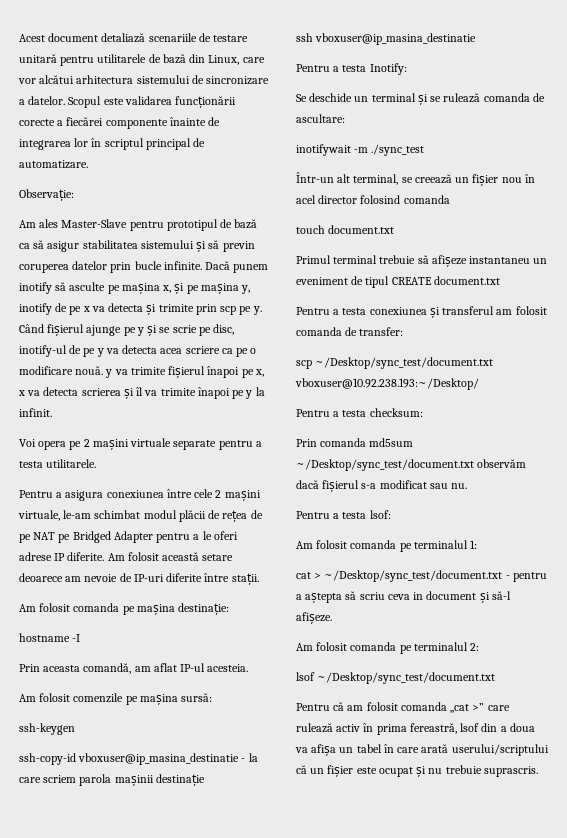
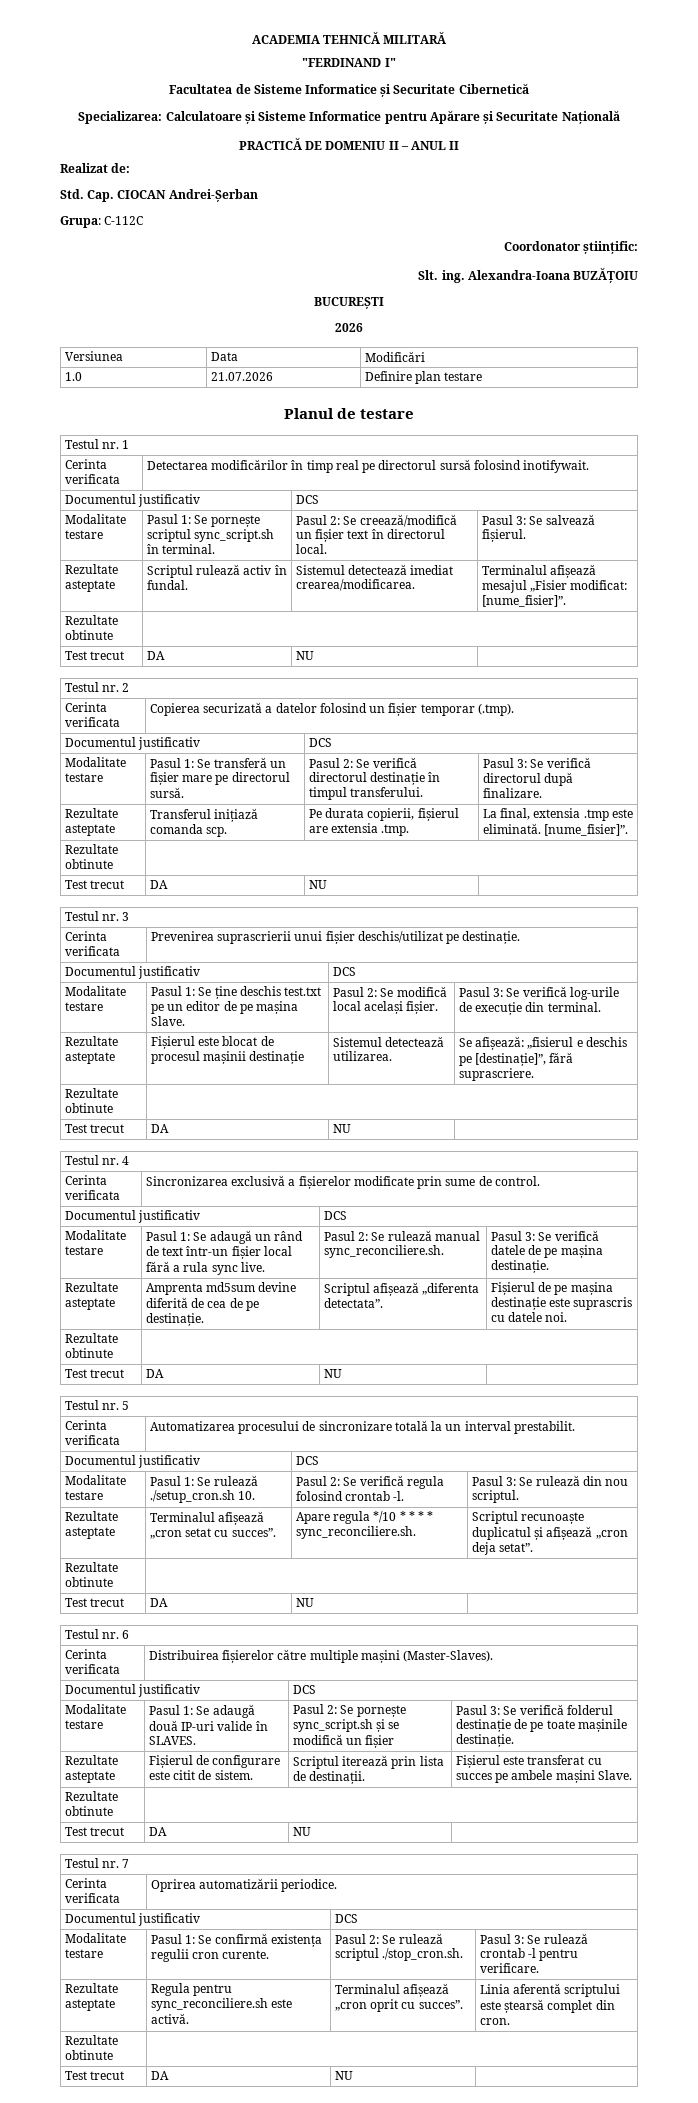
[19,33,249,43] [19,54,265,66] [18,75,270,85] [19,96,237,108] [19,117,221,129] [19,138,206,150] [19,160,88,169] [19,189,74,201] [19,219,258,231] [19,240,255,252] [19,261,269,273] [19,282,251,294] [19,303,262,315] [19,324,235,336] [19,345,257,357] [19,366,264,378] [18,387,265,399] [19,408,52,417] [19,438,262,450] [19,459,97,468] [19,489,261,501] [18,510,263,522] [19,531,238,543] [19,552,234,561] [19,573,259,585] [19,603,230,615] [19,633,81,642] [19,663,249,674] [19,693,213,705] [19,723,75,735] [19,753,258,765] [19,774,205,786] [296,33,477,45] [296,63,407,75] [296,93,545,105] [296,114,345,123] [296,144,425,156] [296,172,535,186] [296,195,450,204] [296,225,395,234] [296,255,548,267] [296,276,500,288] [296,306,547,318] [296,327,404,336] [296,357,494,369] [295,378,479,390] [296,408,423,417] [296,438,414,447] [296,459,527,471] [296,480,468,492] [296,510,391,519] [296,540,478,552] [296,570,547,582] [296,591,511,603] [296,612,332,624] [296,642,480,654] [296,672,496,684] [296,702,510,713] [296,723,535,735] [295,744,549,756] [296,765,538,777] Acest document detaliază scenariile de testare unitară pentru utilitarele de bază din Linux, care vor alcătui arhitectura sistemului de sincronizare a datelor. Scopul este validarea funcționării corecte a fiecărei componente înainte de integrarea lor în scriptul principal de automatizare. // Observație: // Am ales Master-Slave pentru prototipul de bază ca să asigur stabilitatea sistemului și să previn coruperea datelor prin bucle infinite. Dacă punem inotify să asculte pe mașina x, și pe mașina y, inotify de pe x va detecta și trimite prin scp pe y. Când fișierul ajunge pe y și se scrie pe disc, inotify-ul de pe y va detecta acea scriere ca pe o modificare nouă. y va trimite fișierul înapoi pe x, x va detecta scrierea și îl va trimite înapoi pe y la infinit. // Voi opera pe 2 mașini virtuale separate pentru a testa utilitarele. // Pentru a asigura conexiunea între cele 2 mașini virtuale, le-am schimbat modul plăcii de rețea de pe NAT pe Bridged Adapter pentru a le oferi adrese IP diferite. Am folosit această setare deoarece am nevoie de IP-uri diferite între stații. // Am folosit comanda pe mașina destinație: // hostname -I // Prin aceasta comandă, am aflat IP-ul acesteia. // Am folosit comenzile pe mașina sursă: // ssh-keygen // ssh-copy-id vboxuser@ip_masina_destinatie - la care scriem parola mașinii destinație // ssh vboxuser@ip_masina_destinatie // Pentru a testa Inotify: // Se deschide un terminal și se rulează comanda de ascultare: // inotifywait -m ./sync_test // Într-un alt terminal, se creează un fișier nou în acel director folosind comanda // touch document.txt // Primul terminal trebuie să afișeze instantaneu un eveniment de tipul CREATE document.txt // Pentru a testa conexiunea și transferul am folosit comanda de transfer: // scp ~/Desktop/sync_test/document.txt vboxuser@10.92.238.193:~/Desktop/ // Pentru a testa checksum: // Prin comanda md5sum ~/Desktop/sync_test/document.txt observăm dacă fișierul s-a modificat sau nu. // Pentru a testa lsof: // Am folosit comanda pe terminalul 1: // cat > ~/Desktop/sync_test/document.txt - pentru a aștepta să scriu ceva in document și să-l afișeze. // Am folosit comanda pe terminalul 2: // lsof ~/Desktop/sync_test/document.txt // Pentru că am folosit comanda „cat >” care rulează activ în prima fereastră, lsof din a doua va afișa un tabel în care arată userului/scriptului că un fișier este ocupat și nu trebuie suprascris. -> [251,31,448,44] [302,58,396,67] [169,83,529,97] [78,110,620,124] [238,137,460,150] [60,163,131,173] [60,189,258,202] [60,216,144,228] [503,241,638,254] [418,267,638,283] [314,297,384,309] [335,323,363,332] [64,351,123,361] [210,352,238,361] [364,351,425,362] [64,372,82,381] [210,372,273,381] [364,371,483,384] [283,408,415,419] [64,439,130,449] [64,459,107,469] [64,474,120,484] [146,459,590,473] [64,494,201,507] [295,495,319,504] [64,514,126,524] [64,530,103,539] [146,514,260,527] [146,529,275,542] [146,544,216,554] [295,514,457,527] [295,529,445,542] [295,544,327,554] [481,514,595,525] [481,529,526,542] [64,564,118,574] [64,580,115,592] [146,564,287,578] [146,580,188,590] [295,564,454,575] [295,579,415,591] [481,564,597,578] [481,580,628,593] [481,595,566,607] [64,615,118,625] [64,630,113,640] [64,651,125,660] [146,651,165,660] [295,651,314,660] [64,682,130,692] [64,702,107,712] [64,717,120,727] [149,702,514,716] [64,737,201,750] [308,738,332,747] [64,757,126,767] [64,773,103,782] [149,757,286,768] [149,772,290,785] [149,787,184,798] [308,757,417,768] [308,772,441,785] [308,787,424,800] [482,757,591,768] [482,772,574,786] [482,788,542,798] [64,808,118,818] [64,824,115,836] [149,808,259,822] [149,824,228,837] [308,808,459,821] [308,823,410,836] [482,808,633,821] [482,823,629,836] [64,844,118,854] [64,859,113,869] [64,880,125,889] [149,880,168,889] [308,880,327,889] [64,911,130,921] [64,931,107,941] [64,946,120,956] [150,931,521,944] [64,966,201,979] [332,967,356,976] [64,986,126,996] [64,1002,103,1011] [150,986,322,999] [150,1001,299,1014] [150,1016,185,1026] [332,986,447,997] [332,1001,439,1014] [458,986,619,1000] [458,1002,601,1015] [64,1036,118,1046] [64,1052,115,1064] [150,1036,274,1049] [150,1051,305,1064] [332,1036,445,1047] [332,1051,392,1061] [458,1036,627,1050] [458,1052,574,1066] [458,1068,534,1081] [64,1088,118,1098] [64,1103,113,1113] [64,1124,125,1133] [150,1124,169,1133] [332,1124,351,1133] [64,1155,130,1165] [64,1175,107,1185] [64,1190,120,1200] [145,1175,540,1189] [64,1210,201,1223] [323,1211,347,1220] [64,1230,126,1240] [64,1246,103,1255] [145,1230,304,1244] [145,1246,292,1259] [145,1261,265,1275] [323,1230,480,1241] [323,1245,444,1258] [490,1230,599,1241] [490,1245,603,1258] [490,1260,549,1273] [64,1282,118,1292] [64,1298,115,1310] [145,1282,297,1295] [145,1297,259,1311] [145,1313,204,1326] [323,1282,480,1296] [323,1298,383,1308] [490,1282,613,1295] [490,1297,633,1310] [490,1312,568,1322] [64,1333,118,1343] [64,1348,113,1358] [64,1369,125,1378] [145,1369,164,1378] [323,1369,342,1378] [64,1400,130,1410] [64,1420,107,1430] [64,1435,120,1445] [149,1420,575,1434] [64,1455,201,1468] [295,1456,319,1465] [64,1475,126,1485] [64,1491,103,1500] [149,1475,258,1486] [149,1490,256,1503] [295,1475,444,1489] [295,1491,405,1501] [471,1475,629,1486] [471,1490,519,1503] [64,1511,118,1521] [64,1527,115,1539] [149,1511,265,1525] [149,1528,276,1539] [295,1511,434,1524] [295,1526,416,1539] [471,1511,585,1524] [471,1526,628,1540] [471,1542,534,1555] [64,1562,118,1572] [64,1577,113,1587] [64,1598,125,1607] [149,1598,168,1607] [295,1598,314,1607] [64,1629,130,1639] [64,1649,107,1659] [64,1664,120,1674] [148,1649,494,1663] [64,1684,201,1697] [292,1685,316,1694] [64,1704,126,1714] [64,1720,103,1729] [148,1704,255,1718] [148,1720,268,1731] [148,1736,196,1745] [292,1704,406,1717] [292,1719,400,1732] [292,1734,395,1748] [455,1704,613,1715] [455,1719,627,1732] [455,1734,514,1747] [64,1755,118,1765] [64,1771,115,1783] [148,1755,281,1768] [148,1770,253,1780] [292,1755,444,1769] [292,1771,366,1784] [455,1755,602,1768] [455,1770,632,1783] [64,1791,118,1801] [64,1806,113,1816] [64,1827,125,1836] [148,1827,167,1836] [292,1827,311,1836] [64,1858,130,1868] [64,1878,107,1888] [64,1893,120,1903] [150,1878,338,1892] [64,1913,201,1926] [334,1914,358,1923] [64,1933,126,1943] [64,1949,103,1958] [150,1933,322,1947] [150,1949,270,1962] [334,1933,443,1944] [334,1948,464,1961] [479,1933,588,1944] [479,1948,579,1961] [479,1963,539,1973] [64,1983,118,1993] [64,1999,115,2011] [150,1983,233,1996] [150,1998,293,2011] [150,2013,189,2024] [334,1983,450,1997] [334,1999,463,2012] [479,1983,621,1997] [479,1999,615,2013] [479,2018,510,2025] [64,2035,118,2045] [64,2050,113,2060] [64,2071,125,2080] [150,2071,169,2080] [334,2071,353,2080] ACADEMIA TEHNICĂ MILITARĂ // "FERDINAND I" // Facultatea de Sisteme Informatice și Securitate Cibernetică // Specializarea: Calculatoare și Sisteme Informatice pentru Apărare și Securitate Națională // PRACTICĂ DE DOMENIU II – ANUL II // Realizat de: // Std. Cap. CIOCAN Andrei-Șerban // Grupa: C-112C // Coordonator științific: // Slt. ing. Alexandra-Ioana BUZĂȚOIU // BUCUREȘTI // 2026 // Versiunea | Data | Modificări // 1.0 | 21.07.2026 | Definire plan testare // Planul de testare // Testul nr. 1 // Cerinta verificata | Detectarea modificărilor în timp real pe directorul sursă folosind inotifywait. // Documentul justificativ | DCS // Modalitate testare | Pasul 1: Se pornește scriptul sync_script.sh în terminal. | Pasul 2: Se creează/modifică un fișier text în directorul local. | Pasul 3: Se salvează fișierul. // Rezultate asteptate | Scriptul rulează activ în fundal. | Sistemul detectează imediat crearea/modificarea. | Terminalul afișează mesajul „Fisier modificat: [nume_fisier]”. // Rezultate obtinute | // Test trecut | DA | NU | // Testul nr. 2 // Cerinta verificata | Copierea securizată a datelor folosind un fișier temporar (.tmp). // Documentul justificativ | DCS // Modalitate testare | Pasul 1: Se transferă un fișier mare pe directorul sursă. | Pasul 2: Se verifică directorul destinație în timpul transferului. | Pasul 3: Se verifică directorul după finalizare. // Rezultate asteptate | Transferul inițiază comanda scp. | Pe durata copierii, fișierul are extensia .tmp. | La final, extensia .tmp este eliminată. [nume_fisier]”. // Rezultate obtinute | // Test trecut | DA | NU | // Testul nr. 3 // Cerinta verificata | Prevenirea suprascrierii unui fișier deschis/utilizat pe destinație. // Documentul justificativ | DCS // Modalitate testare | Pasul 1: Se ține deschis test.txt pe un editor de pe mașina Slave. | Pasul 2: Se modifică local același fișier. | Pasul 3: Se verifică log-urile de execuție din terminal. // Rezultate asteptate | Fișierul este blocat de procesul mașinii destinație | Sistemul detectează utilizarea. | Se afișează: „fisierul e deschis pe [destinație]”, fără suprascriere. // Rezultate obtinute | // Test trecut | DA | NU | // Testul nr. 4 // Cerinta verificata | Sincronizarea exclusivă a fișierelor modificate prin sume de control. // Documentul justificativ | DCS // Modalitate testare | Pasul 1: Se adaugă un rând de text într-un fișier local fără a rula sync live. | Pasul 2: Se rulează manual sync_reconciliere.sh. | Pasul 3: Se verifică datele de pe mașina destinație. // Rezultate asteptate | Amprenta md5sum devine diferită de cea de pe destinație. | Scriptul afișează „diferenta detectata”. | Fișierul de pe mașina destinație este suprascris cu datele noi. // Rezultate obtinute | // Test trecut | DA | NU | // Testul nr. 5 // Cerinta verificata | Automatizarea procesului de sincronizare totală la un interval prestabilit. // Documentul justificativ | DCS // Modalitate testare | Pasul 1: Se rulează ./setup_cron.sh 10. | Pasul 2: Se verifică regula folosind crontab -l. | Pasul 3: Se rulează din nou scriptul. // Rezultate asteptate | Terminalul afișează „cron setat cu succes”. | Apare regula */10 * * * * sync_reconciliere.sh. | Scriptul recunoaște duplicatul și afișează „cron deja setat”. // Rezultate obtinute | // Test trecut | DA | NU | // Testul nr. 6 // Cerinta verificata | Distribuirea fișierelor către multiple mașini (Master-Slaves). // Documentul justificativ | DCS // Modalitate testare | Pasul 1: Se adaugă două IP-uri valide în SLAVES. | Pasul 2: Se pornește sync_script.sh și se modifică un fișier | Pasul 3: Se verifică folderul destinație de pe toate mașinile destinație. // Rezultate asteptate | Fișierul de configurare este citit de sistem. | Scriptul iterează prin lista de destinații. | Fișierul este transferat cu succes pe ambele mașini Slave. // Rezultate obtinute | // Test trecut | DA | NU | // Testul nr. 7 // Cerinta verificata | Oprirea automatizării periodice. // Documentul justificativ | DCS // Modalitate testare | Pasul 1: Se confirmă existența regulii cron curente. | Pasul 2: Se rulează scriptul ./stop_cron.sh. | Pasul 3: Se rulează crontab -l pentru verificare. // Rezultate asteptate | Regula pentru sync_reconciliere.sh este activă. | Terminalul afișează „cron oprit cu succes”. | Linia aferentă scriptului este ștearsă complet din cron. // Rezultate obtinute | // Test trecut | DA | NU |

